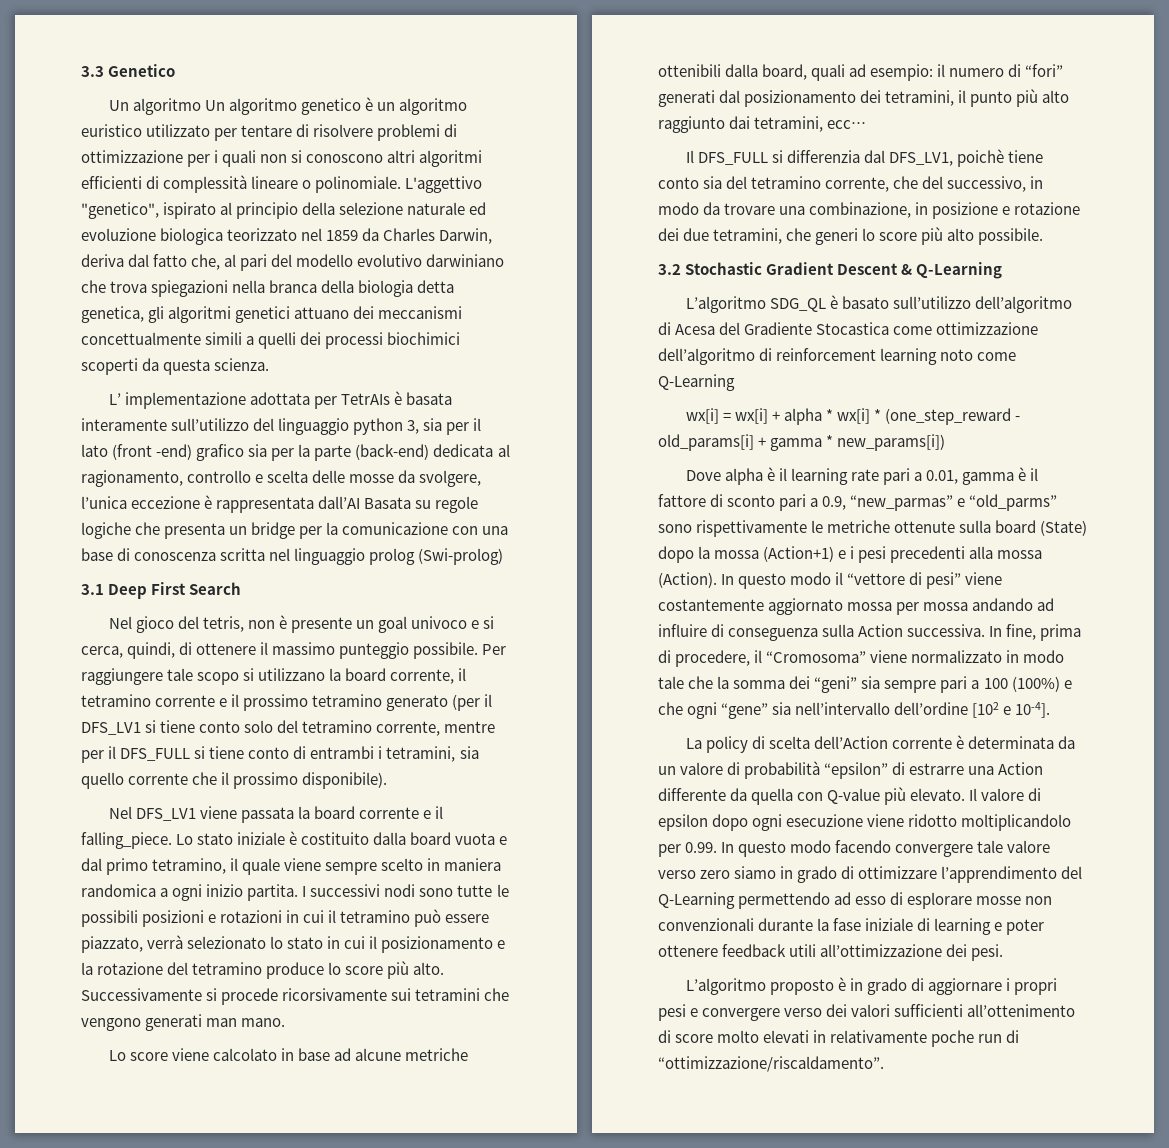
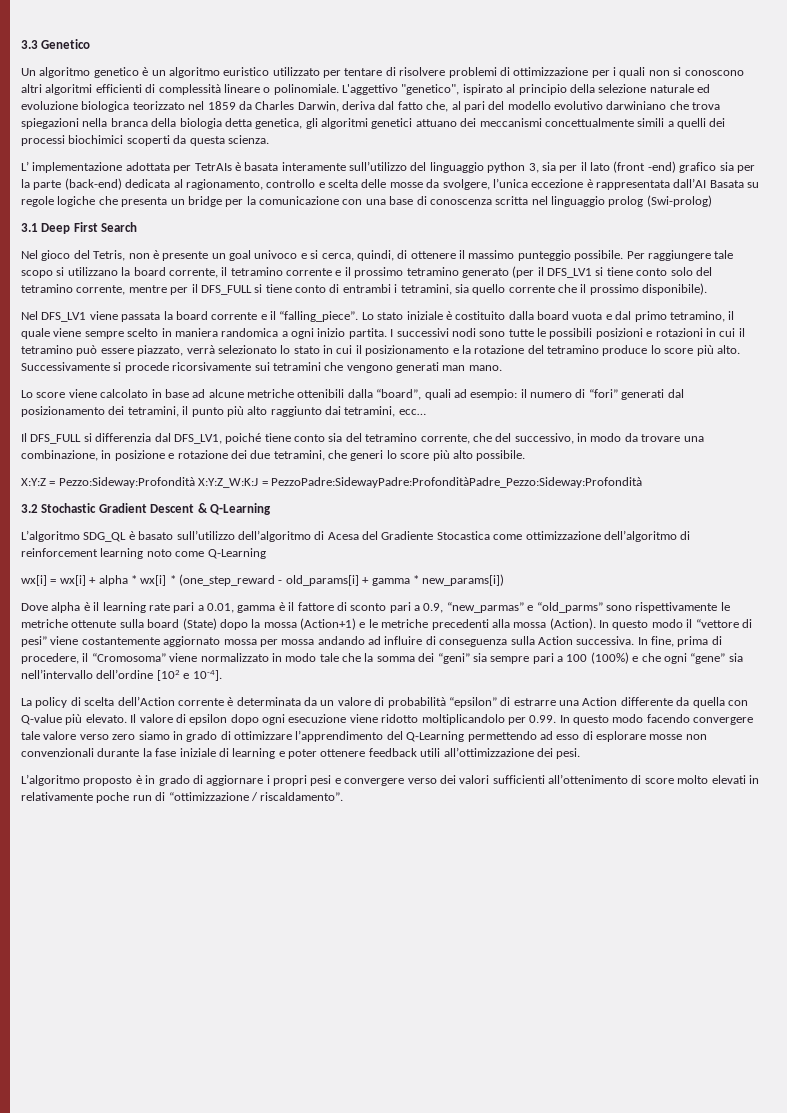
[204,98,297,115] Un algoritmo -> (91, 72) none
[202,616,244,632] tetris, -> [93,250,126,261] Tetris,
[81,832,172,849] falling_piece. -> [279,311,359,322] “falling_piece”.
[762,64,808,80] board, -> [376,389,422,400] “board”,
[957,149,1005,167] poichè -> [225,433,262,444] poiché
(1044, 236) none -> [21,477,642,488] // X:Y:Z = Pezzo:Sideway:Profondità X:Y:Z_W:K:J = PezzoPadre:SidewayPadre:ProfonditàPadre_Pezzo:Sideway:Profondità
[850,546,887,563] i pesi -> [368,619,429,628] le metriche
[658,1056,884,1072] “ottimizzazione/riscaldamento”. -> [168,792,344,801] “ottimizzazione / riscaldamento”.

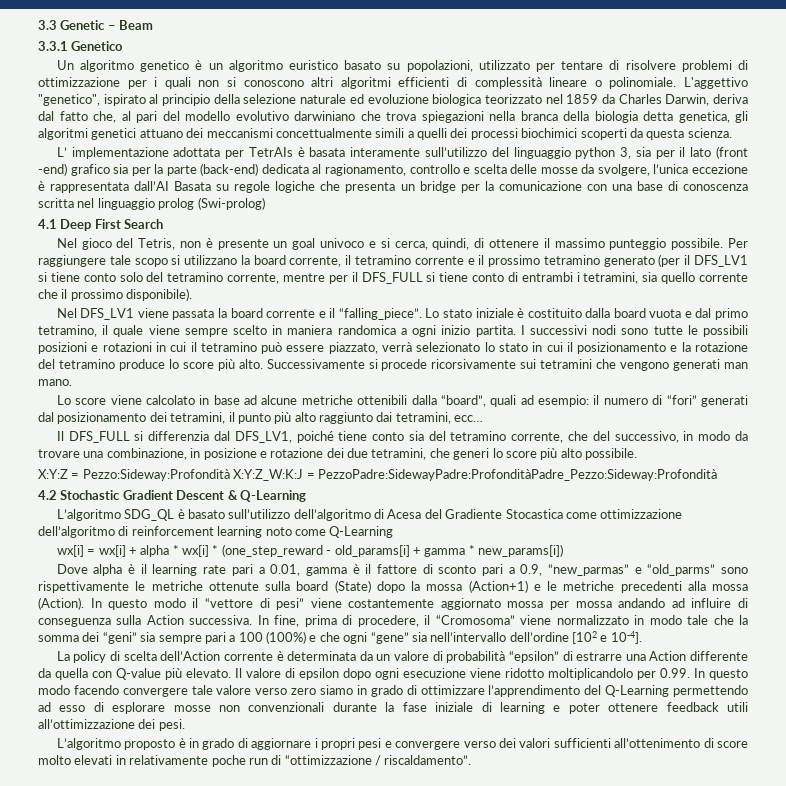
(38, 44) none -> [60,20,154,30] [38,41,68,51] Genetic – Beam // 3.3.1
(270, 71) none -> [344,60,473,72] basato su popolazioni,
[21,223,38,232] 3.1 -> [38,219,57,229] 4.1
[21,504,38,513] 3.2 -> [38,490,57,500] 4.2

